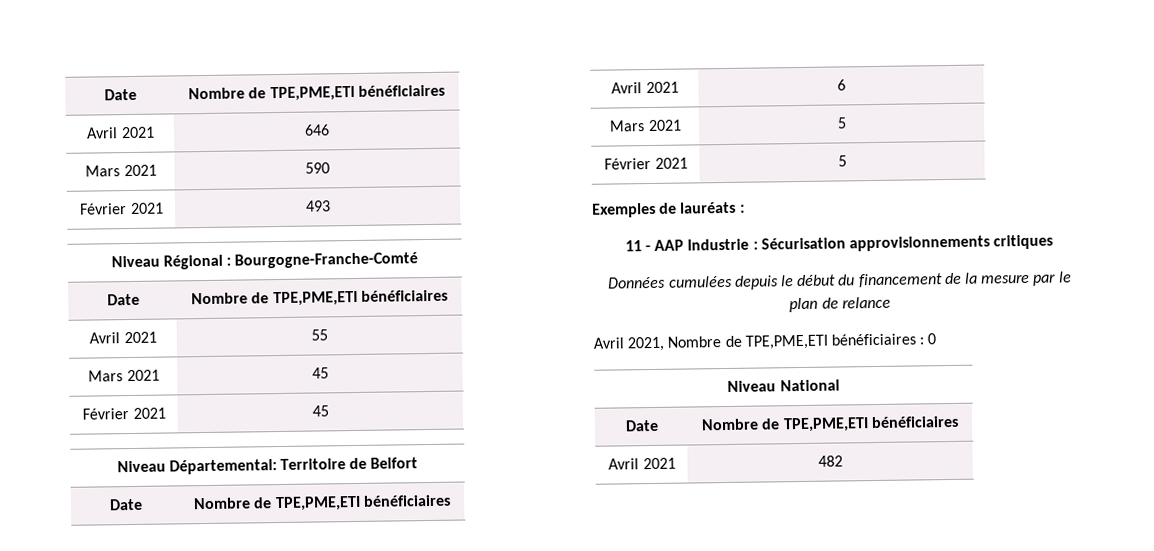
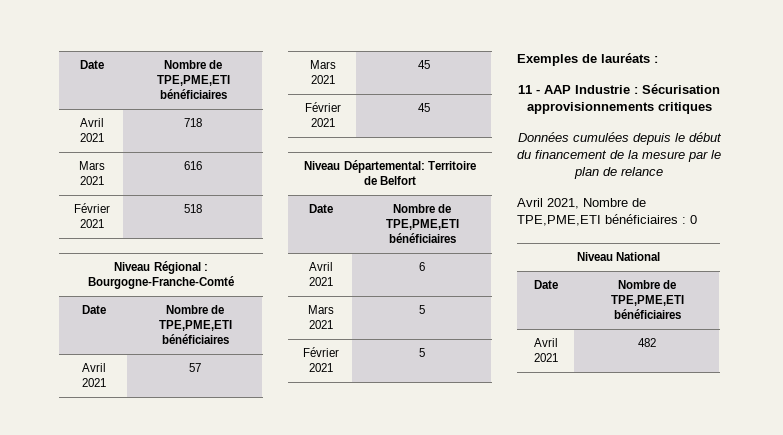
[103,88,137,101] [188,84,445,102] [86,126,155,139] [304,124,330,136] [85,164,157,177] [305,162,330,174] [79,202,164,215] [305,200,331,212] Date | Nombre de TPE,PME,ETI bénéficiaires // Avril 2021 | 646 // Mars 2021 | 590 // Février 2021 | 493 -> [79,60,104,69] [163,60,223,69] [156,75,230,86] [159,89,227,99] [79,118,104,127] [79,133,104,142] [184,118,202,127] [78,161,105,170] [79,176,104,185] [184,161,202,170] [73,203,110,213] [79,219,104,228] [184,204,202,213] Date | Nombre de TPE,PME,ETI bénéficiaires // Avril 2021 | 718 // Mars 2021 | 616 // Février 2021 | 518
[311,329,328,341] 55 -> [189,363,201,372] 57

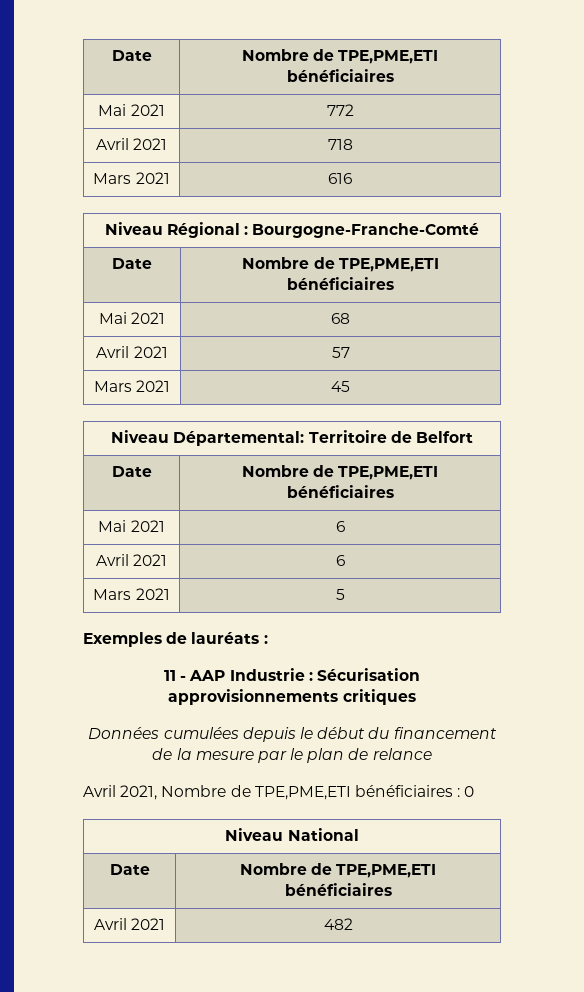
[79,60,104,69] [163,60,223,69] [156,75,230,86] [159,89,227,99] Date | Nombre de TPE,PME,ETI bénéficiaires -> [111,50,152,61] [241,49,439,64] [286,69,394,82] [98,104,165,116] [326,104,354,116] Date | Nombre de TPE,PME,ETI bénéficiaires // Mai 2021 | 772
[73,203,110,213] [79,219,104,228] [184,204,202,213] // Février 2021 | 518 -> (352, 178) none
(229, 339) none -> [98,312,166,324] [331,313,350,324] // Mai 2021 | 68
[304,102,341,112] [310,118,335,127] [418,103,430,112] // Février 2021 | 45 -> (350, 386) none
(456, 238) none -> [98,520,165,532] [335,521,345,532] // Mai 2021 | 6
[302,347,339,357] [308,363,333,372] [419,348,425,357] // Février 2021 | 5 -> (345, 594) none

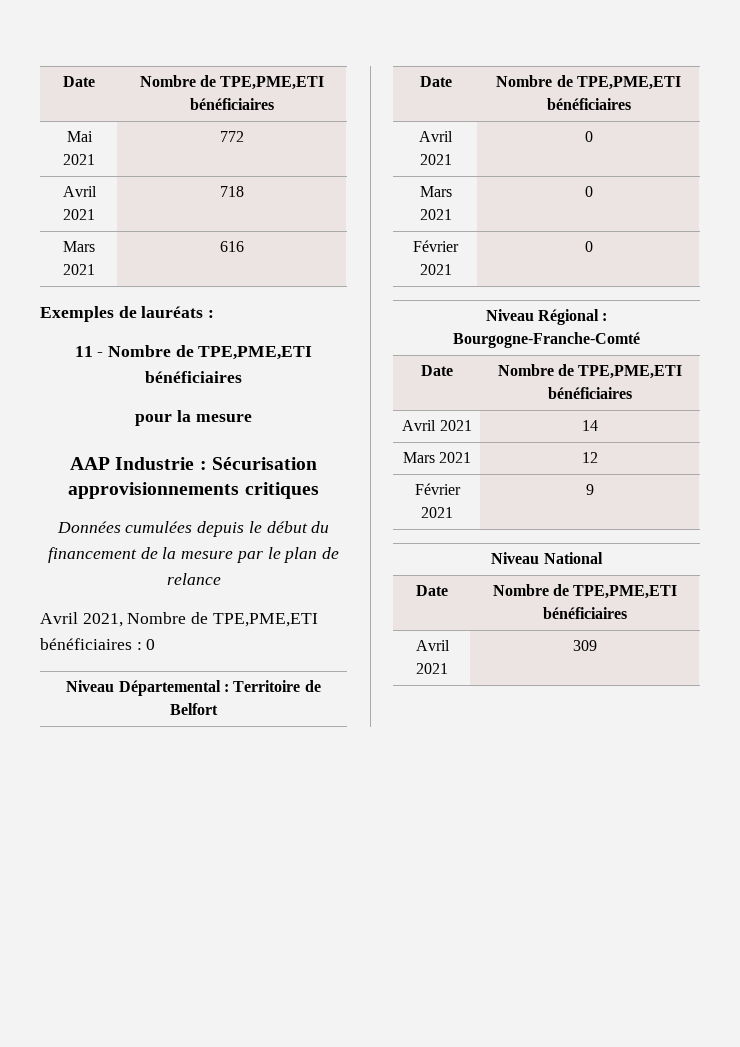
[104,222,480,238] [112,258,152,269] [242,257,439,272] [287,277,394,290] [98,312,166,324] [331,313,350,324] [96,346,168,358] [331,347,350,358] [93,380,171,392] [331,381,350,392] [111,430,473,446] [111,466,152,477] [241,465,439,480] [286,485,394,498] [98,520,165,532] [335,521,345,532] [95,554,168,566] [335,555,345,566] [93,588,170,600] [335,589,345,600] // Niveau Régional : Bourgogne-Franche-Comté // Date | Nombre de TPE,PME,ETI bénéficiaires // Mai 2021 | 68 // Avril 2021 | 57 // Mars 2021 | 45 // Niveau Départemental: Territoire de Belfort // Date | Nombre de TPE,PME,ETI bénéficiaires // Mai 2021 | 6 // Avril 2021 | 6 // Mars 2021 | 5 -> (244, 246) none
(187, 678) none -> [108,345,313,360] [145,371,242,383] [135,410,252,426] Nombre de TPE,PME,ETI bénéficiaires // pour la mesure //
(475, 791) none -> [66,680,321,696] [170,703,218,715] [419,76,452,87] [496,75,681,90] [546,98,631,110] [419,131,453,142] [419,154,452,165] [584,131,593,142] [419,186,452,197] [419,209,452,220] [584,186,593,197] [413,240,459,252] [419,264,452,275] [584,241,593,252] [485,309,608,325] [453,332,640,348] [421,365,453,376] [497,364,683,379] [548,387,632,399] [402,420,472,431] [582,420,598,431] [402,452,472,463] [582,452,598,463] [414,483,461,495] [421,507,453,518] [586,484,594,495] // Niveau Départemental : Territoire de Belfort // Date | Nombre de TPE,PME,ETI bénéficiaires // Avril 2021 | 0 // Mars 2021 | 0 // Février 2021 | 0 // Niveau Régional : Bourgogne-Franche-Comté // Date | Nombre de TPE,PME,ETI bénéficiaires // Avril 2021 | 14 // Mars 2021 | 12 // Février 2021 | 9
[323,918,353,930] 482 -> [573,640,597,651] 309

